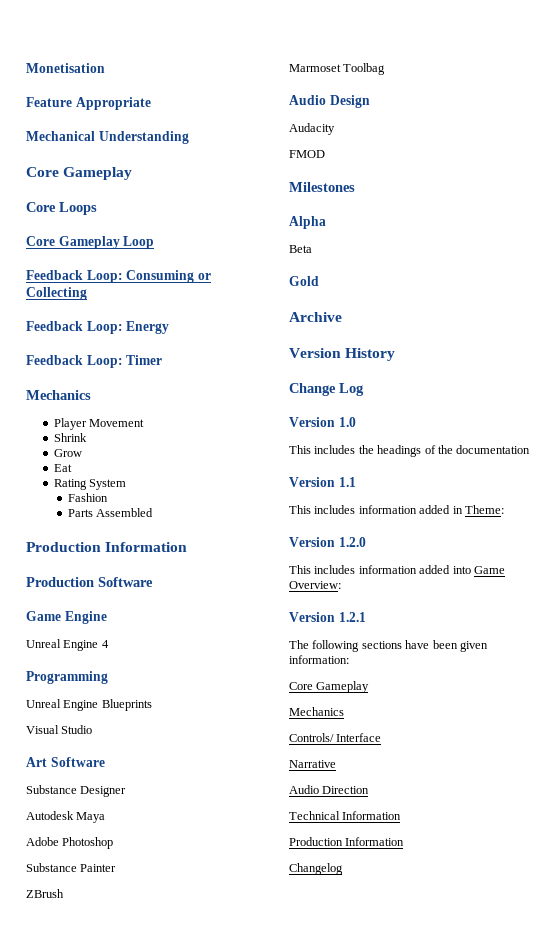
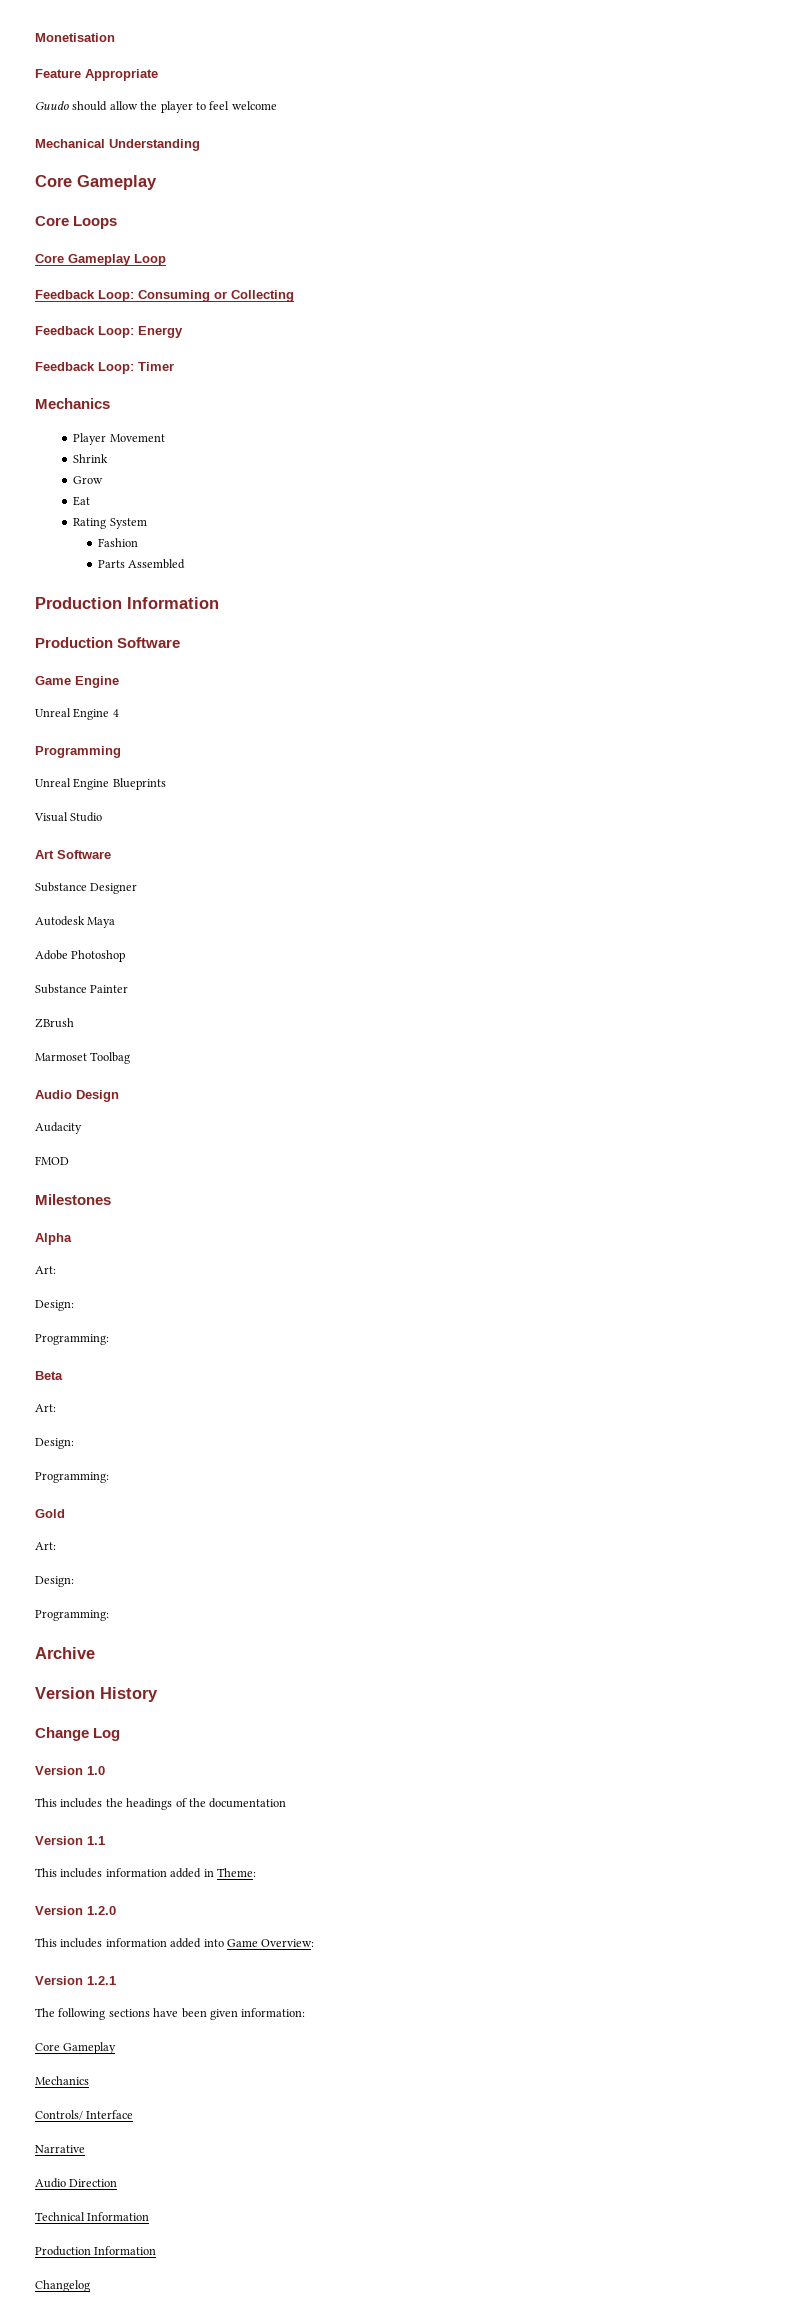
(151, 103) none -> [35,101,277,113] // Guudo should allow the player to feel welcome
[289,245,312,253] [289,276,319,286] Beta // Gold -> [35,1266,56,1274] [35,1300,74,1311] [35,1334,109,1345] [35,1371,63,1380] [35,1404,56,1412] [35,1438,74,1449] [35,1472,109,1483] [35,1509,65,1518] [35,1542,56,1550] [35,1576,74,1587] [35,1610,109,1621] Art: // Design: // Programming: // Beta // Art: // Design: // Programming: // Gold // Art: // Design: // Programming:

